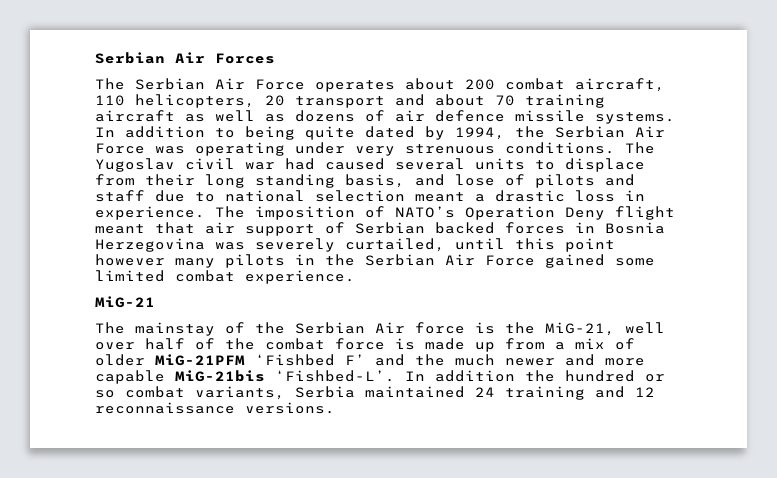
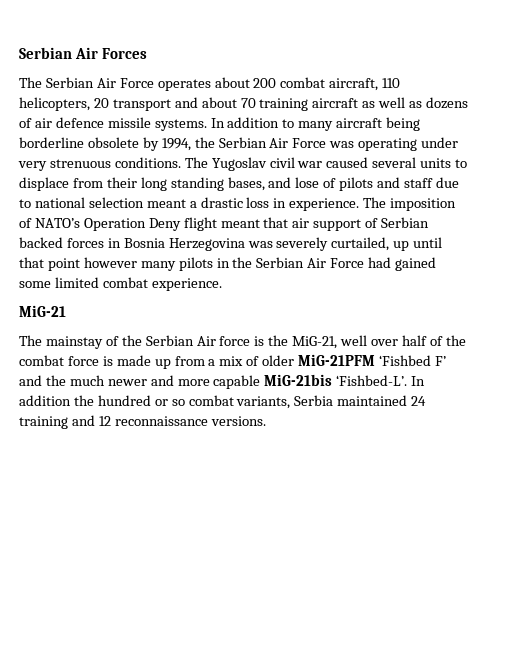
[245,126,415,140] being quite dated -> [298,117,421,131] [19,137,139,148] many aircraft being borderline obsolete
[285,158,315,170] had -> (323, 164) none
[345,174,405,188] basis, -> [227,177,265,191] bases,
[455,238,555,250] until this -> [393,237,443,251] [19,257,44,268] up until that
(535, 260) none -> [368,257,392,268] had

